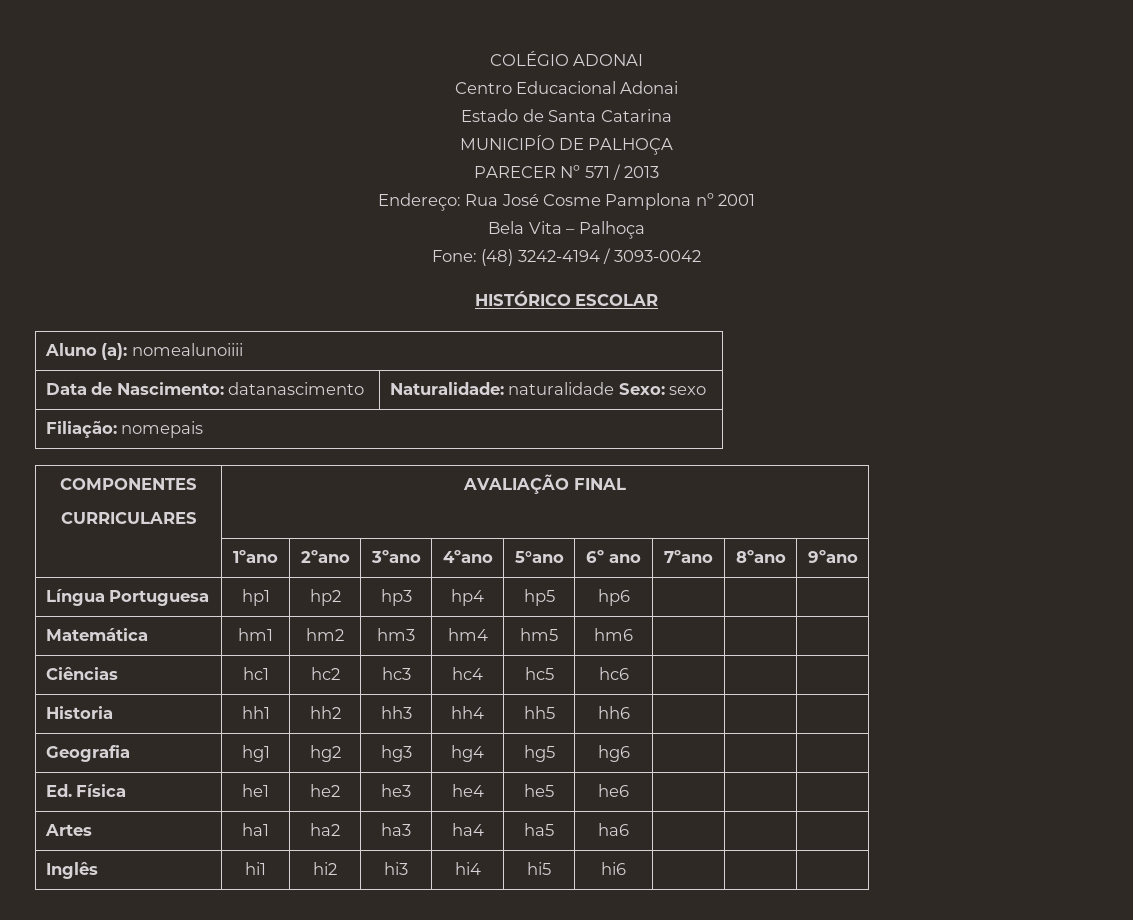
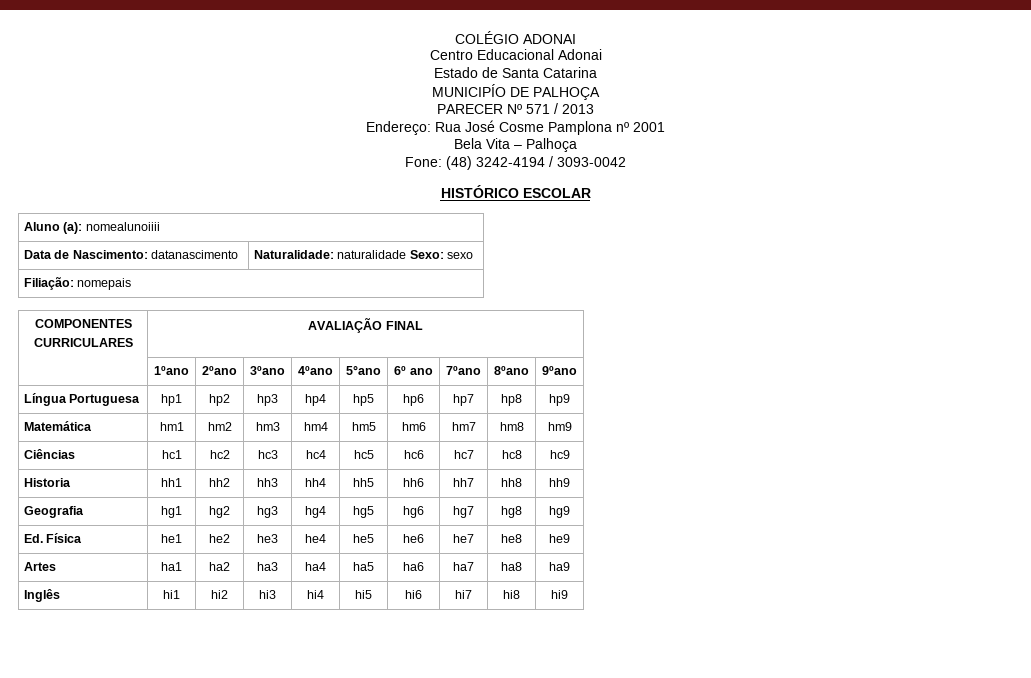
(630, 597) | | -> [453,394,474,406] [501,394,522,406] [549,394,570,406] hp7 | hp8 | hp9
(633, 634) | | -> [451,422,476,431] [499,422,524,431] [547,422,572,431] hm7 | hm8 | hm9
(629, 673) | | -> [453,450,474,459] [501,450,522,459] [549,450,570,459] hc7 | hc8 | hc9
(630, 712) | | -> [453,478,474,487] [501,478,522,487] [549,478,570,487] hh7 | hh8 | hh9
(630, 753) | | -> [453,506,474,518] [501,506,522,518] [549,506,570,518] hg7 | hg8 | hg9
(629, 790) | | -> [453,534,474,543] [501,534,522,543] [549,534,570,543] he7 | he8 | he9
(629, 829) | | -> [453,562,474,571] [501,562,522,571] [549,562,570,571] ha7 | ha8 | ha9
(626, 868) | | -> [455,590,472,599] [503,590,520,599] [551,590,568,599] hi7 | hi8 | hi9

